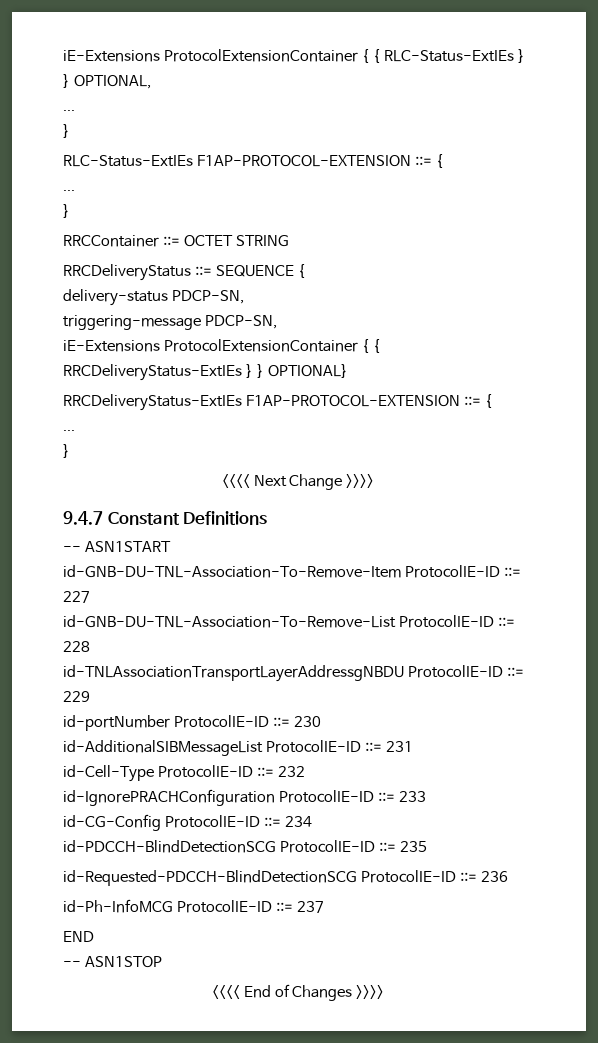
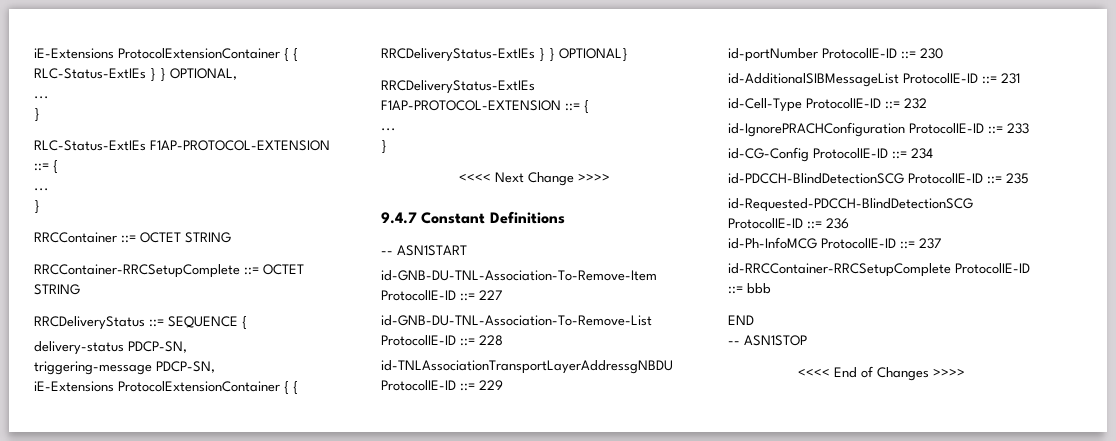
(289, 241) none -> [34,264,304,278] [34,284,80,295] // RRCContainer-RRCSetupComplete ::= OCTET STRING
(324, 907) none -> [728,263,1030,277] [728,283,771,294] // id-RRCContainer-RRCSetupComplete ProtocolIE-ID ::= bbb

